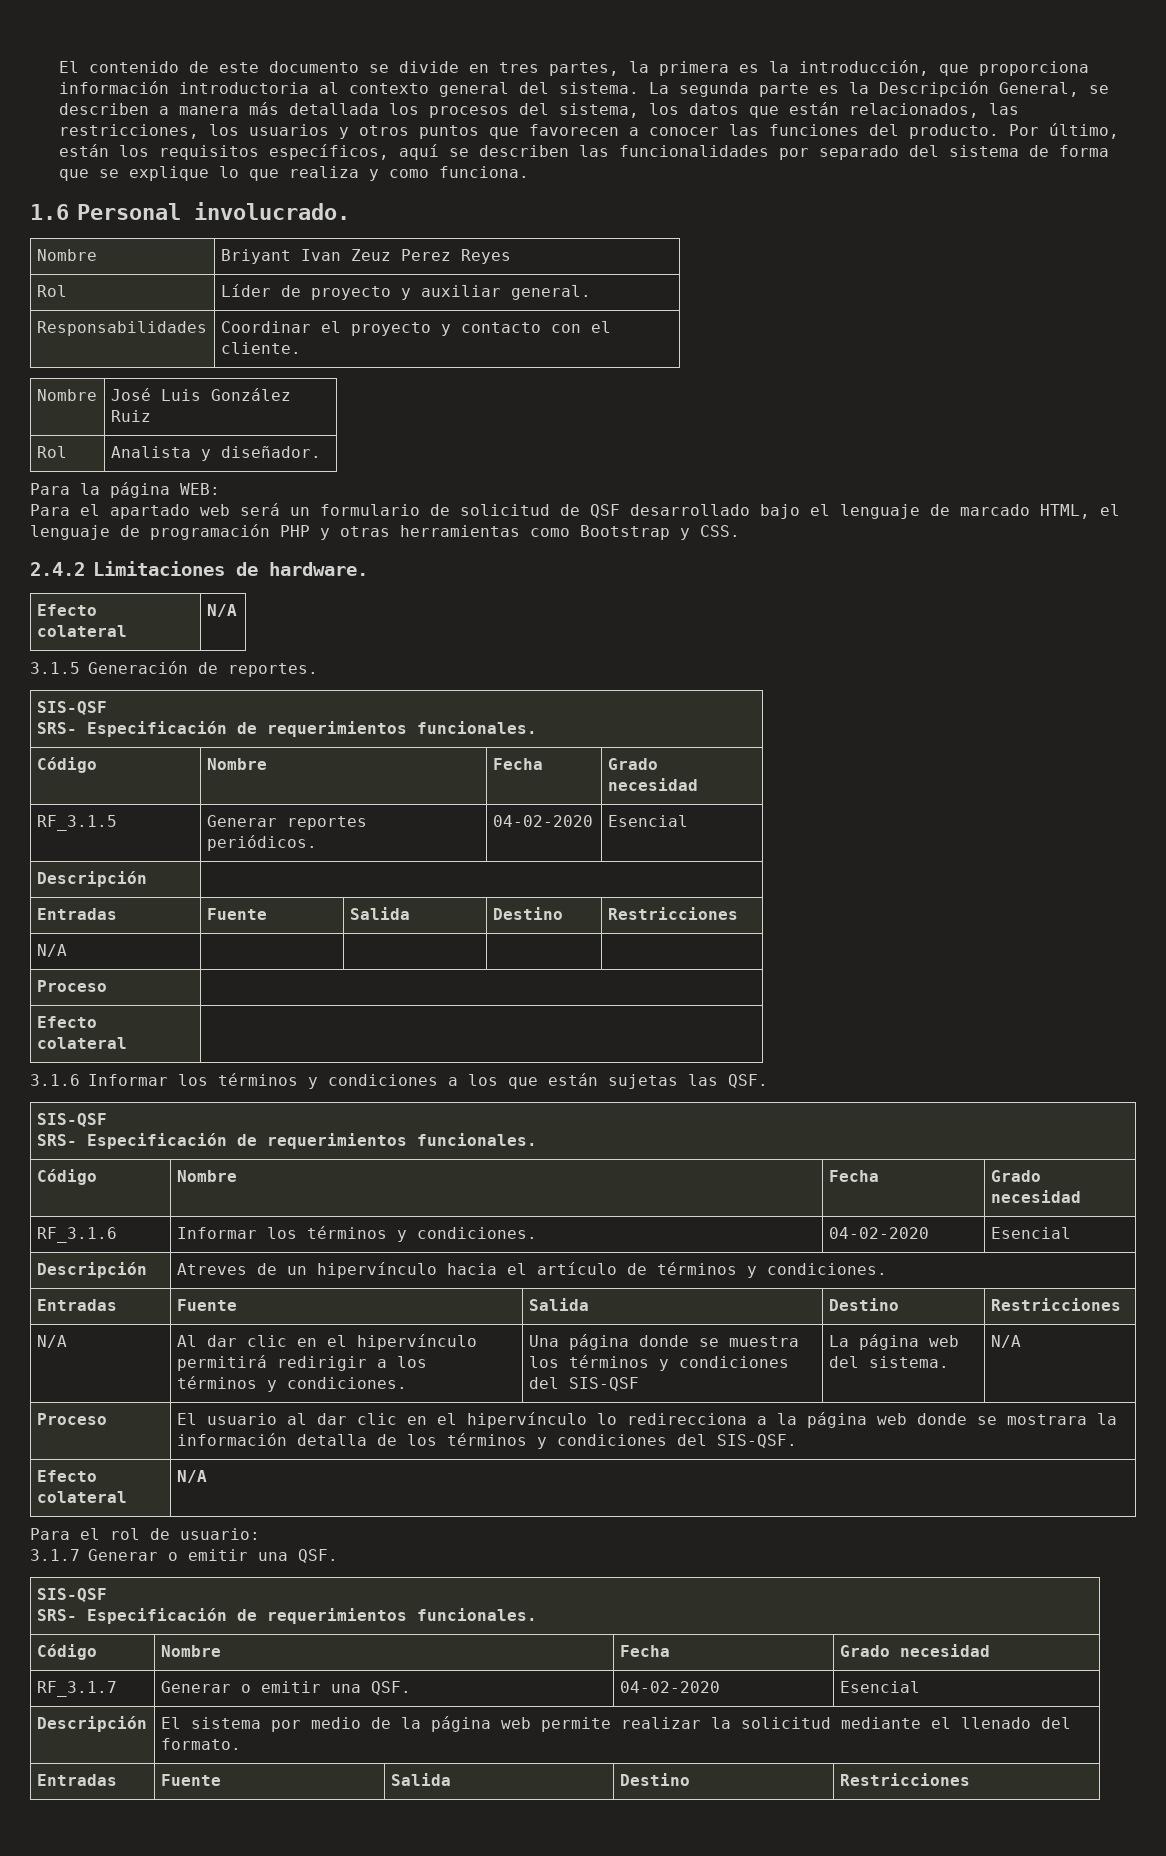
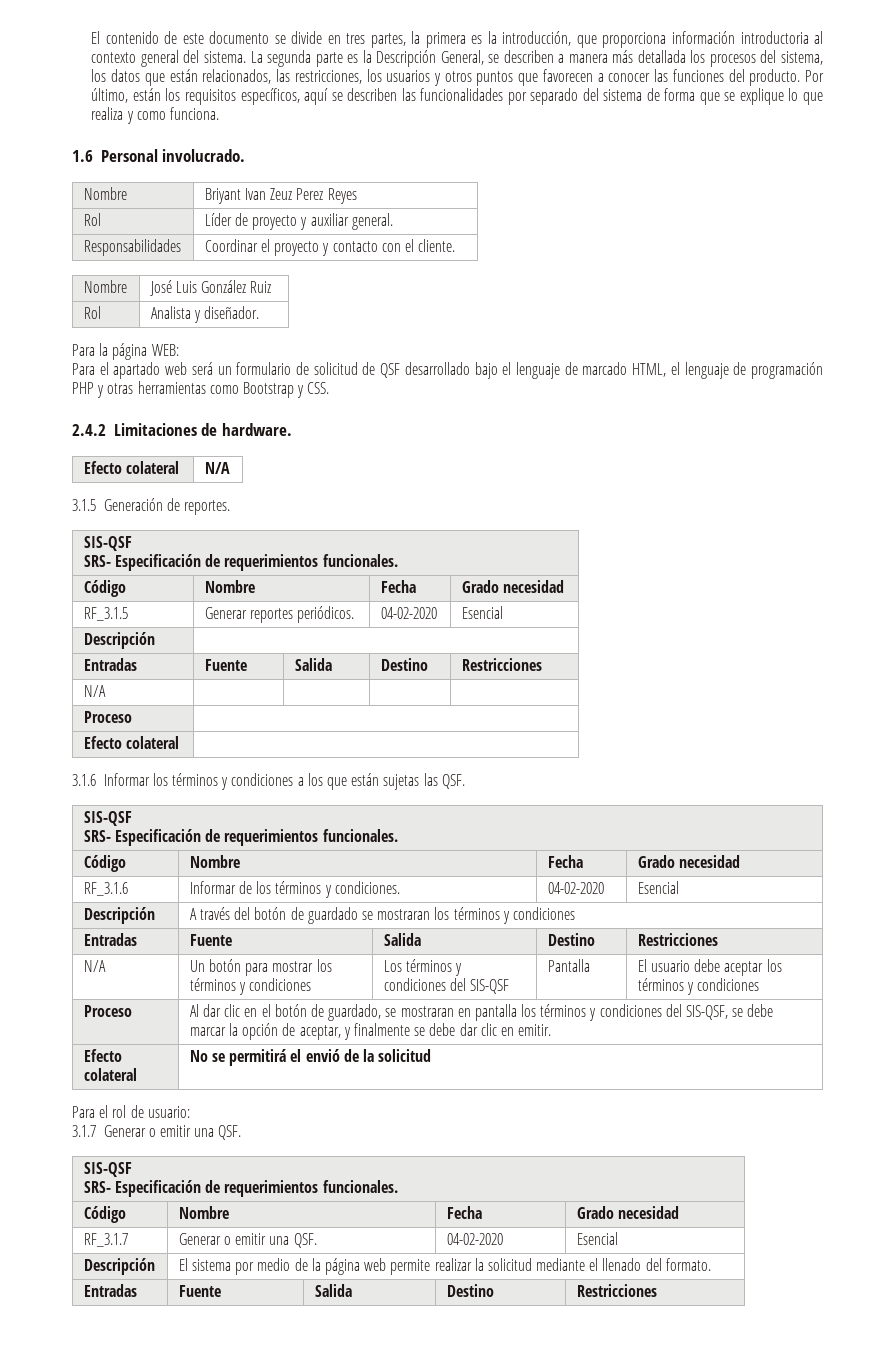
(257, 1233) none -> [239,881,253,894] de
[176,1262,887,1278] [36,1299,117,1311] [176,1299,237,1311] [528,1298,589,1311] [828,1298,899,1311] [990,1298,1121,1311] [36,1335,67,1348] [176,1334,477,1350] [176,1355,427,1371] [176,1376,407,1392] [528,1334,799,1350] [528,1356,559,1368] Atreves de un hipervínculo hacia el artículo de términos y condiciones. // Entradas | Fuente | Salida | Destino | Restricciones // N/A | Al dar clic en el hipervínculo permitirá redirigir a los términos y condiciones. | Una página donde se muestra los -> [189,907,575,924] [83,933,137,946] [189,934,232,946] [383,933,421,946] [547,933,595,946] [637,933,718,946] [83,960,106,972] [189,959,332,976] [189,978,312,995] [383,960,402,972] A través del botón de guardado se mostraran los términos y condiciones // Entradas | Fuente | Salida | Destino | Restricciones // N/A | Un botón para mostrar los términos y condiciones | Los
[828,1334,959,1350] [828,1356,949,1368] [990,1335,1021,1348] [36,1413,107,1425] [176,1412,1117,1428] [176,1433,797,1449] [36,1470,97,1482] [36,1491,127,1503] [176,1470,207,1483] La página web del sistema. | N/A // Proceso | El usuario al dar clic en el hipervínculo lo redirecciona a la página web donde se mostrara la información detalla de los términos y condiciones del SIS-QSF. // Efecto colateral | N/A -> [547,959,590,972] [637,959,782,976] [637,978,760,995] [83,1005,132,1017] [189,1004,774,1021] [189,1023,552,1040] [83,1049,122,1062] [83,1068,137,1081] [189,1049,432,1066] Pantalla | El usuario debe aceptar los términos y condiciones // Proceso | Al dar clic en el botón de guardado, se mostraran en pantalla los términos y condiciones del SIS-QSF, se debe marcar la opción de aceptar, y finalmente se debe dar clic en emitir. // Efecto colateral | No se permitirá el envió de la solicitud

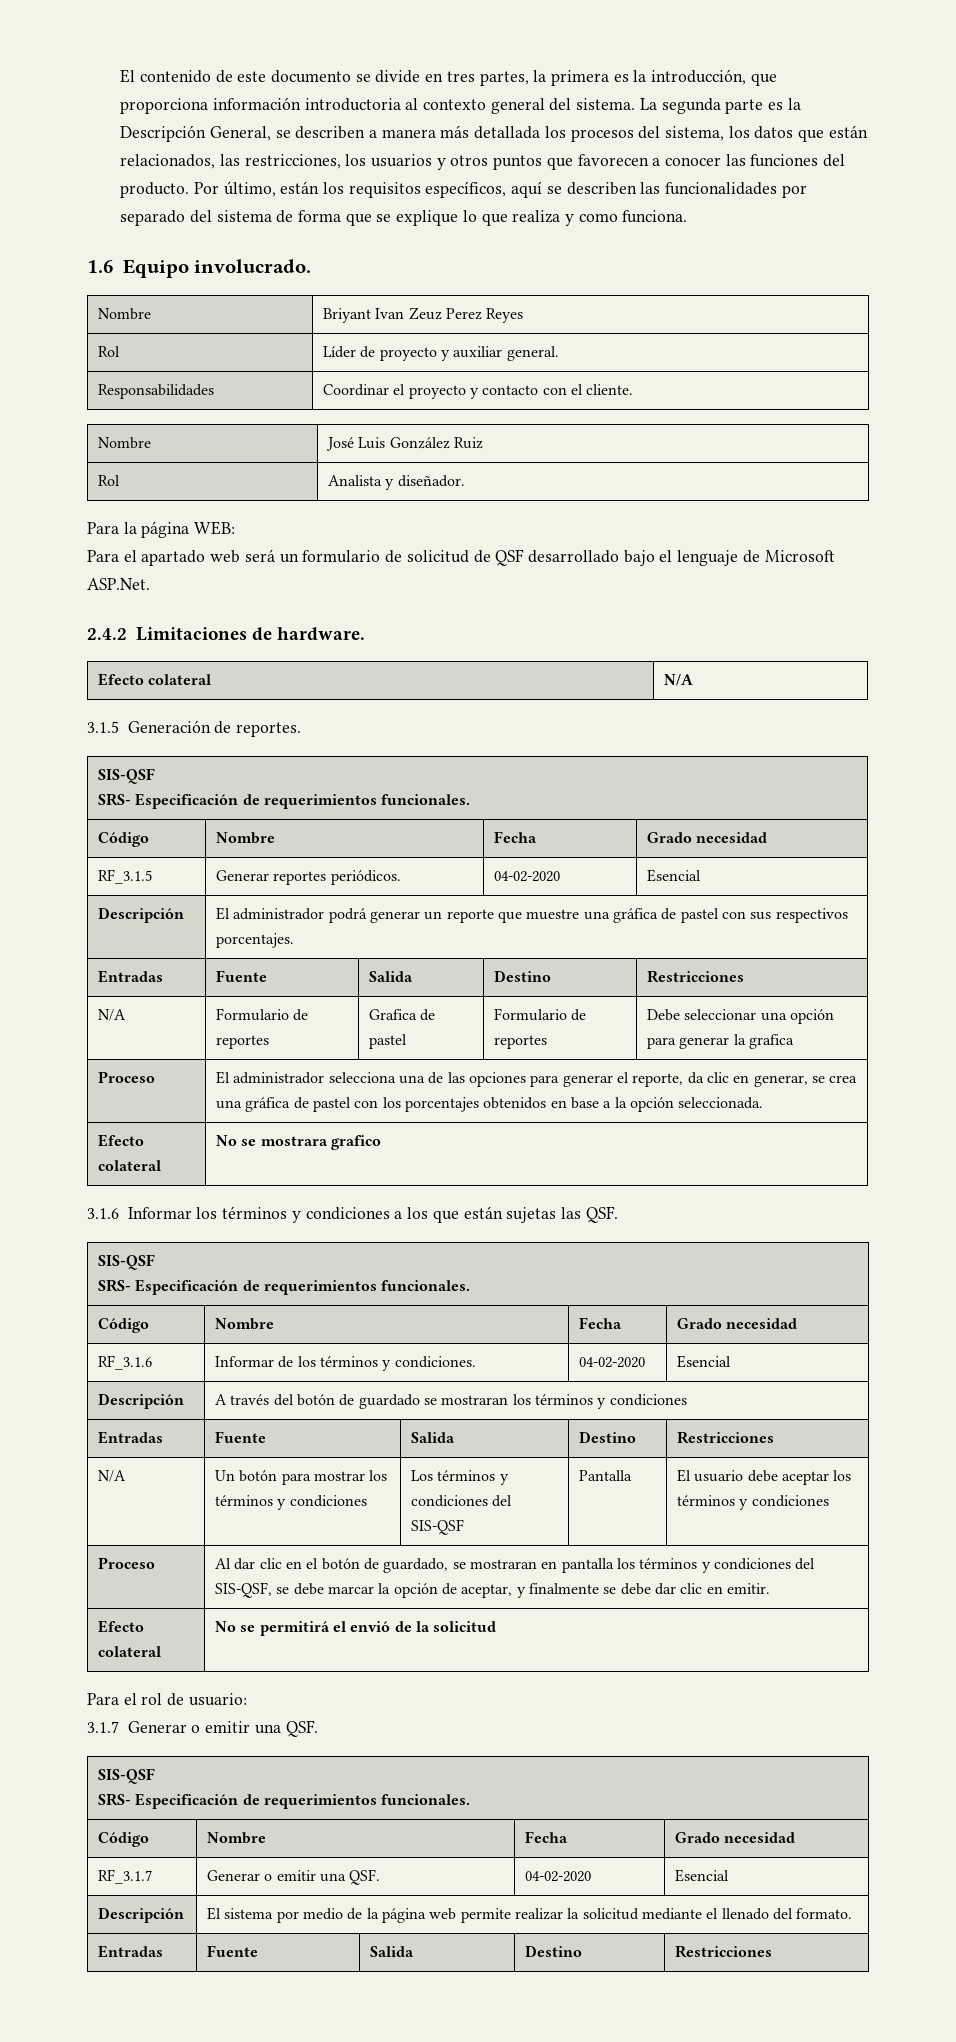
[100,149,158,162] Personal -> [122,259,189,278] Equipo
[582,362,823,379] [72,381,330,398] marcado HTML, el lenguaje de programación PHP y otras herramientas como Bootstrap y CSS. -> [764,550,835,562] [87,578,150,590] Microsoft ASP.Net.
[83,658,137,671] [204,659,247,671] [294,658,332,671] [380,658,428,671] [461,658,542,671] [83,685,106,697] [83,711,132,723] [83,736,180,749] // Entradas | Fuente | Salida | Destino | Restricciones // N/A | | | | // Proceso | // Efecto colateral | -> [216,907,848,923] [216,933,295,948] [98,970,164,983] [216,970,268,982] [369,971,414,982] [494,970,552,982] [647,970,745,983] [98,1009,127,1021] [216,1008,309,1021] [216,1035,270,1049] [369,1009,436,1021] [369,1034,408,1049] [494,1008,587,1021] [494,1035,548,1049] [647,1009,835,1024] [647,1034,795,1049] [98,1071,156,1083] [216,1071,858,1087] [216,1097,764,1112] [98,1134,145,1147] [98,1160,162,1171] [216,1135,382,1150] El administrador podrá generar un reporte que muestre una gráfica de pastel con sus respectivos porcentajes. // Entradas | Fuente | Salida | Destino | Restricciones // N/A | Formulario de reportes | Grafica de pastel | Formulario de reportes | Debe seleccionar una opción para generar la grafica // Proceso | El administrador selecciona una de las opciones para generar el reporte, da clic en generar, se crea una gráfica de pastel con los porcentajes obtenidos en base a la opción seleccionada. // Efecto colateral | No se mostrara grafico

